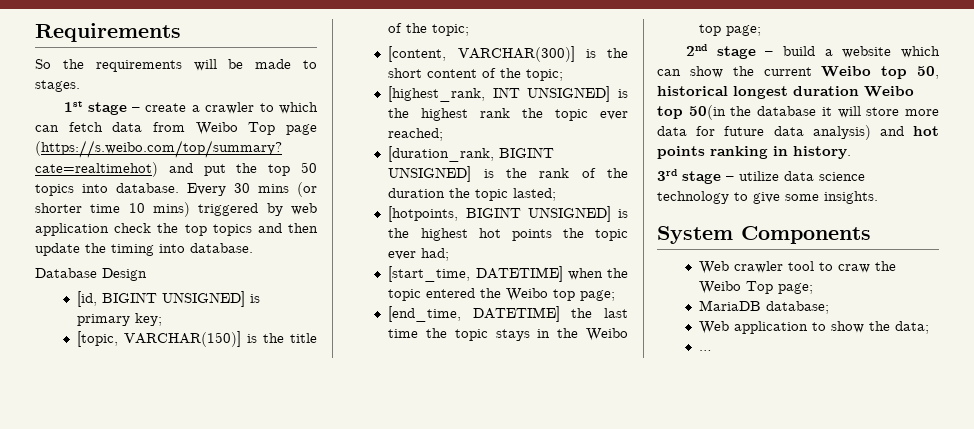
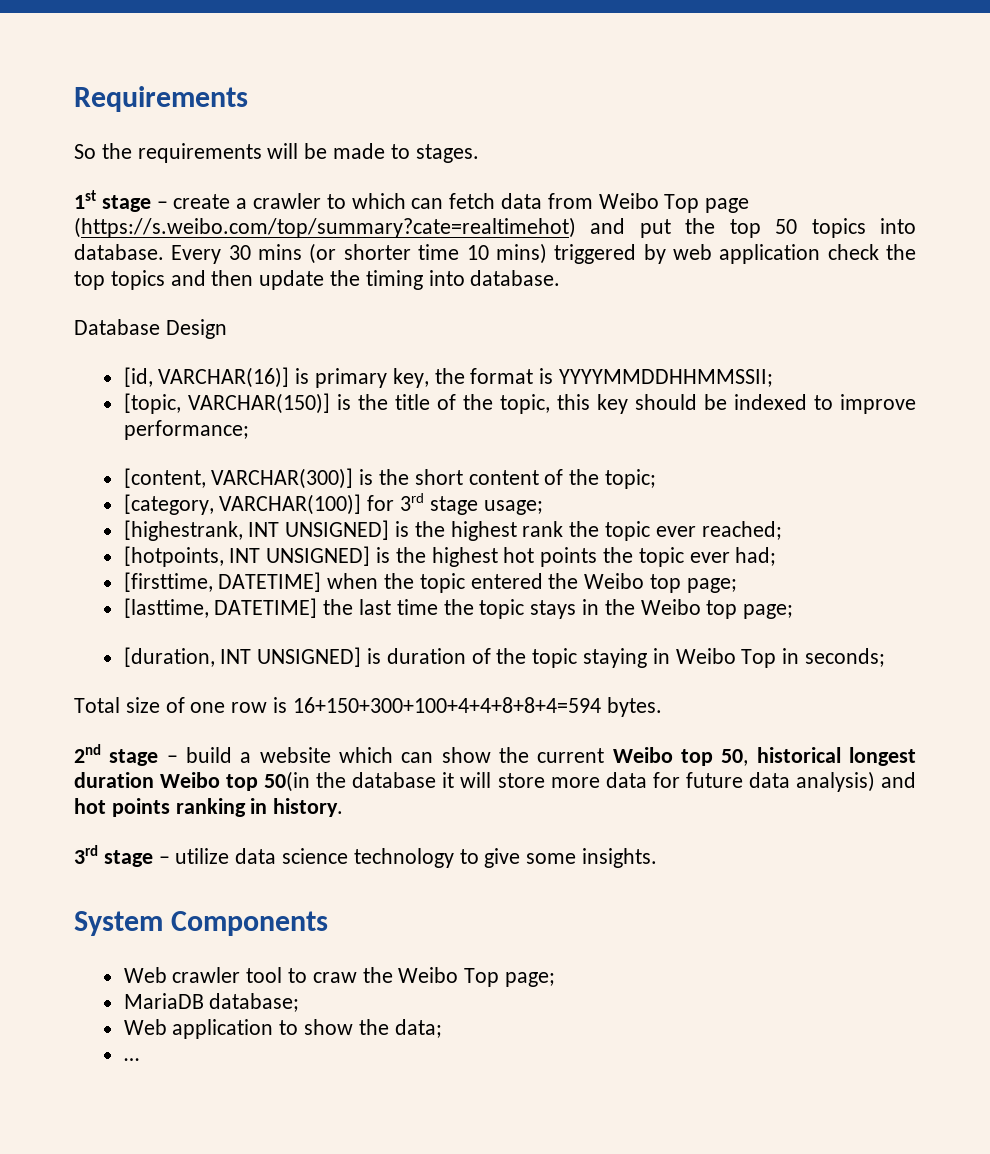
[102,291,261,307] [77,313,163,326] BIGINT UNSIGNED] is primary key; -> [158,367,774,388] VARCHAR(16)] is primary key, the format is YYYYMMDDHHMMSSII;
[432,24,470,36] topic; -> [499,394,917,414] [123,420,249,440] topic, this key should be indexed to improve performance;
[388,86,486,102] [highest_rank, -> [123,493,543,515] [123,520,243,541] [category, VARCHAR(100)] for 3rd stage usage; // [highestrank,
[388,146,555,162] [388,166,628,182] [388,188,557,201] // [duration_rank, BIGINT UNSIGNED] is the rank of the duration the topic lasted; -> (782, 530) none
[465,207,521,218] BIGINT -> [229,548,261,563] INT
[388,266,471,282] [start_time, -> [123,572,213,592] [firsttime,
[388,306,462,322] [end_time, -> [123,598,209,618] [lasttime,
(762, 30) none -> [123,647,886,668] [74,697,662,717] // [duration, INT UNSIGNED] is duration of the topic staying in Weibo Top in seconds; // Total size of one row is 16+150+300+100+4+4+8+8+4=594 bytes.

